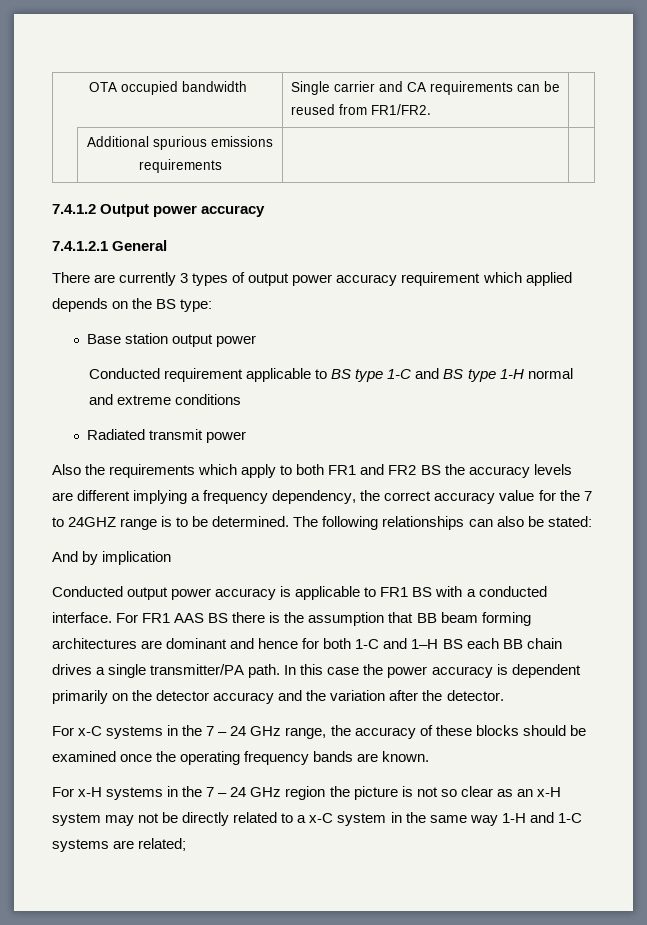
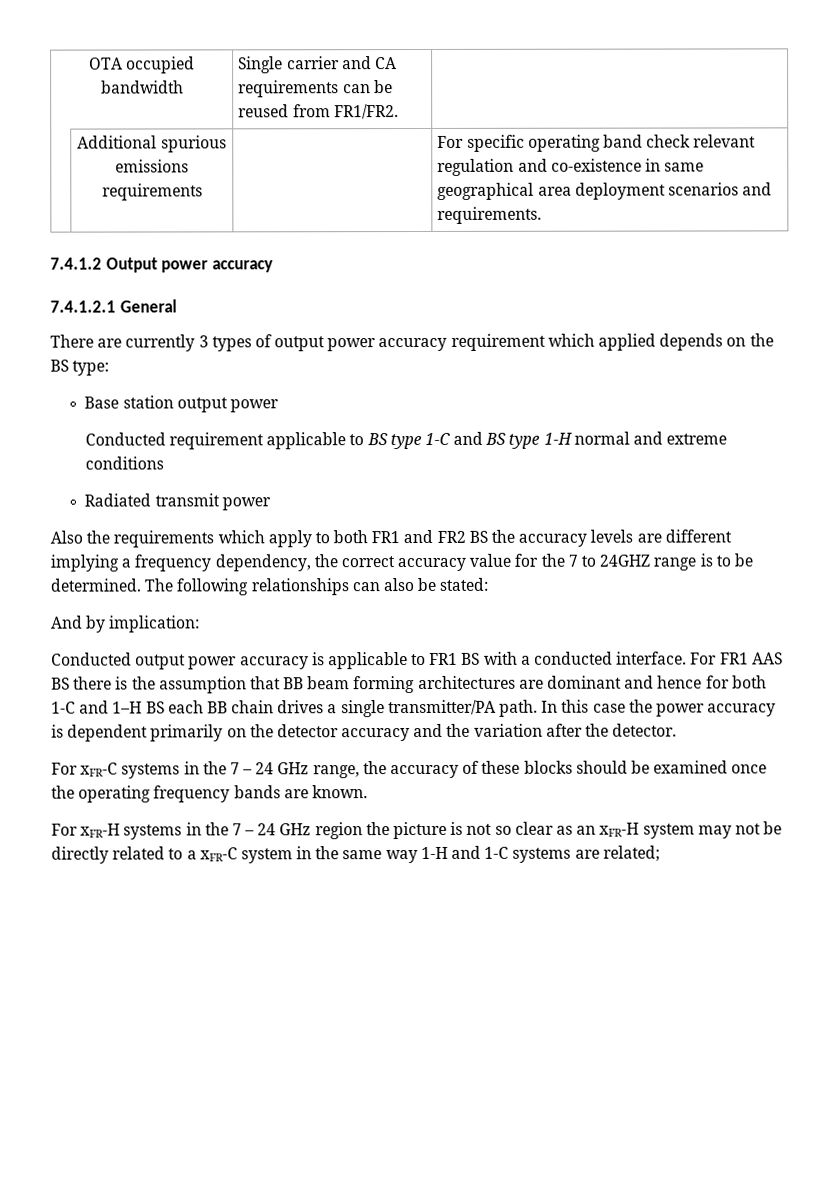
(222, 166) none -> [437,134,757,152] [437,158,705,176] [437,182,773,200] [437,206,543,224] For specific operating band check relevant regulation and co-existence in same geographical area deployment scenarios and requirements.
[102,551,172,565] implication -> [109,615,201,633] implication:
[78,726,103,736] x-C -> [80,762,119,777] xFR-C
[78,787,103,797] x-H -> [80,823,121,838] xFR-H
[536,787,561,797] x-H -> [599,822,640,837] xFR-H
[309,813,334,823] x-C -> [199,847,238,862] xFR-C

